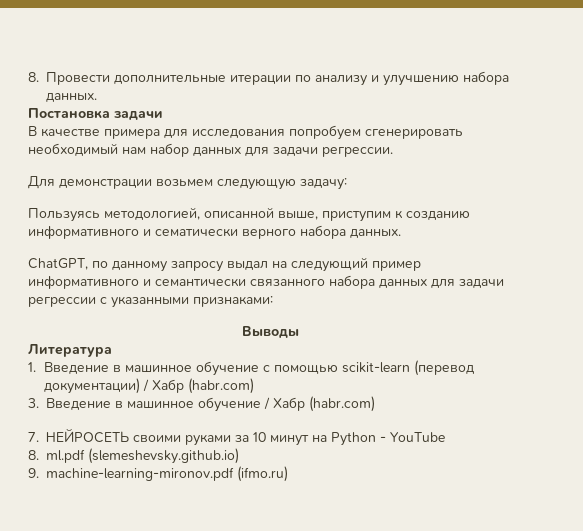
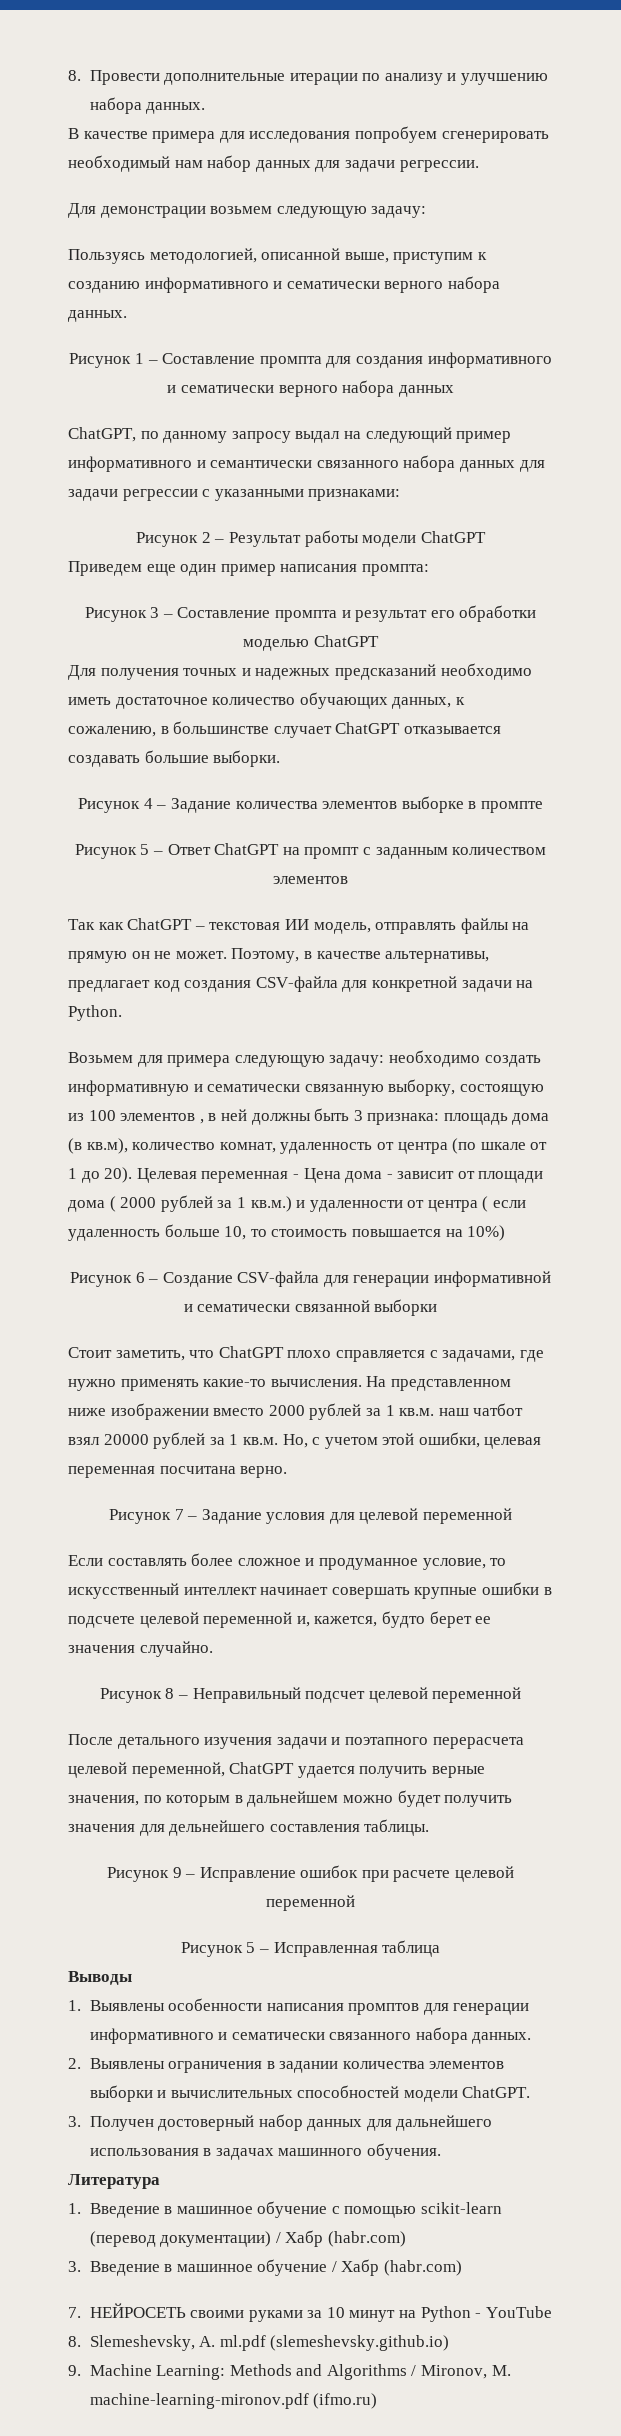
[28,108,163,120] // Постановка задачи -> (206, 108) none
(401, 233) none -> [69,352,552,368] [167,380,454,397] // Рисунок 1 – Составление промпта для создания информативного и сематически верного набора данных
[242,326,299,338] Выводы -> [136,530,486,547] [68,561,429,576] [84,605,537,622] [243,635,379,651] [68,663,532,680] [68,692,465,709] [68,721,501,738] [68,750,281,767] [78,796,543,813] [74,843,547,859] [273,876,348,884] [68,918,530,934] [68,948,490,963] [68,976,534,992] [68,1005,122,1021] [68,1050,541,1067] [68,1079,544,1096] [68,1108,550,1125] [68,1138,548,1154] [68,1167,544,1183] [68,1195,527,1212] [68,1224,506,1241] [69,1271,552,1287] [183,1299,438,1316] [68,1346,544,1362] [68,1376,511,1391] [68,1403,524,1420] [68,1432,542,1449] [68,1466,288,1478] [108,1508,513,1524] [68,1553,507,1570] [68,1582,552,1599] [68,1611,492,1628] [68,1641,213,1657] [99,1687,522,1703] [68,1734,524,1749] [68,1762,485,1778] [68,1790,513,1807] [68,1819,430,1836] [106,1865,515,1882] [266,1895,355,1911] [180,1940,441,1957] [68,1971,132,1985] [68,1998,530,2015] [89,2027,532,2044] [68,2058,505,2073] [89,2085,531,2102] [68,2114,493,2131] [89,2143,441,2160] Рисунок 2 – Результат работы модели ChatGPT // Приведем еще один пример написания промпта: // Рисунок 3 – Составление промпта и результат его обработки моделью ChatGPT // Для получения точных и надежных предсказаний необходимо иметь достаточное количество обучающих данных, к сожалению, в большинстве случает ChatGPT отказывается создавать большие выборки. // Рисунок 4 – Задание количества элементов выборке в промпте // Рисунок 5 – Ответ ChatGPT на промпт с заданным количеством элементов // Так как ChatGPT – текстовая ИИ модель, отправлять файлы на прямую он не может. Поэтому, в качестве альтернативы, предлагает код создания CSV-файла для конкретной задачи на Python. // Возьмем для примера следующую задачу: необходимо создать информативную и сематически связанную выборку, состоящую из 100 элементов , в ней должны быть 3 признака: площадь дома (в кв.м), количество комнат, удаленность от центра (по шкале от 1 до 20). Целевая переменная - Цена дома - зависит от площади дома ( 2000 рублей за 1 кв.м.) и удаленности от центра ( если удаленность больше 10, то стоимость повышается на 10%) // Рисунок 6 – Создание CSV-файла для генерации информативной и сематически связанной выборки // Стоит заметить, что ChatGPT плохо справляется с задачами, где нужно применять какие-то вычисления. На представленном ниже изображении вместо 2000 рублей за 1 кв.м. наш чатбот взял 20000 рублей за 1 кв.м. Но, с учетом этой ошибки, целевая переменная посчитана верно. // Рисунок 7 – Задание условия для целевой переменной // Если составлять более сложное и продуманное условие, то искусственный интеллект начинает совершать крупные ошибки в подсчете целевой переменной и, кажется, будто берет ее значения случайно. // Рисунок 8 – Неправильный подсчет целевой переменной // После детального изучения задачи и поэтапного перерасчета целевой переменной, ChatGPT удается получить верные значения, по которым в дальнейшем можно будет получить значения для дельнейшего составления таблицы. // Рисунок 9 – Исправление ошибок при расчете целевой переменной // Рисунок 5 – Исправленная таблица // Выводы // 1. Выявлены особенности написания промптов для генерации информативного и сематически связанного набора данных. // 2. Выявлены ограничения в задании количества элементов выборки и вычислительных способностей модели ChatGPT. // 3. Получен достоверный набор данных для дальнейшего использования в задачах машинного обучения.
(39, 455) none -> [89,2335,216,2351] Slemeshevsky, A.
(39, 473) none -> [89,2364,511,2380] Machine Learning: Methods and Algorithms / Mironov, M.

